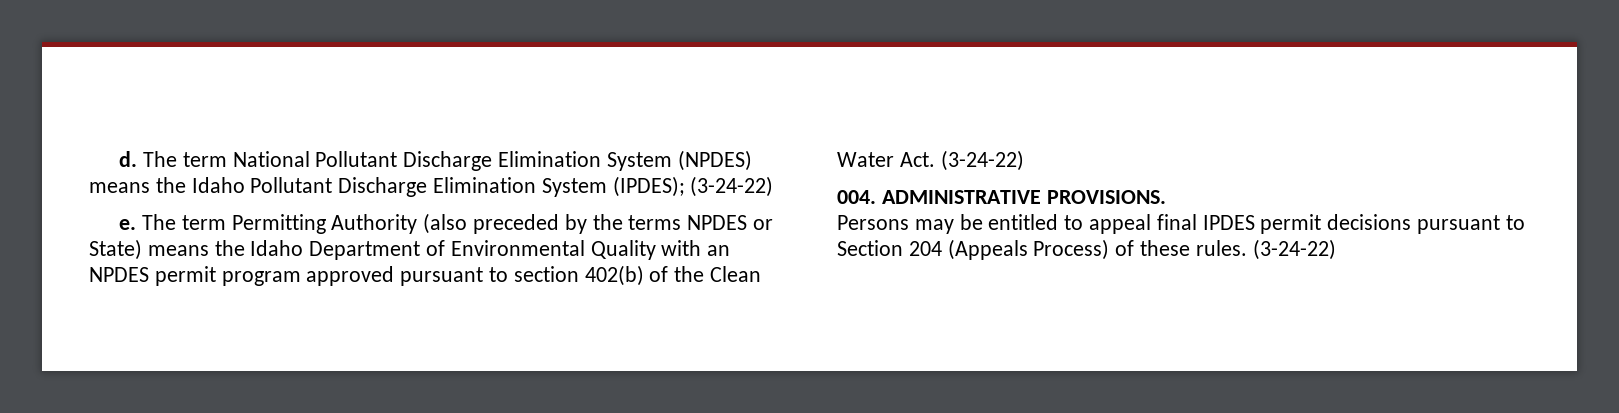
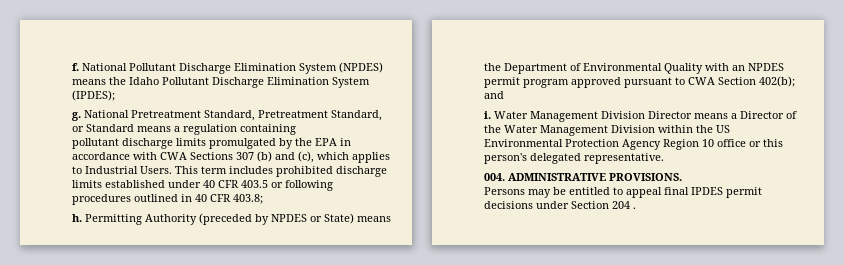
[119,151,227,167] d. The term -> [72,63,79,71] f.
[690,176,774,197] [119,213,682,234] (3-24-22) // e. The term Permitting Authority (also preceded by the terms -> [72,110,382,121] [72,124,296,135] [72,138,351,149] [72,151,390,163] [72,166,387,177] [72,180,333,191] [72,194,263,205] [72,213,269,225] // g. National Pretreatment Standard, Pretreatment Standard, or Standard means a regulation containing // pollutant discharge limits promulgated by the EPA in accordance with CWA Sections 307 (b) and (c), which applies to Industrial Users. This term includes prohibited discharge limits established under 40 CFR 403.5 or following procedures outlined in 40 CFR 403.8; // h. Permitting Authority (preceded by
[250,240,304,256] Idaho -> (501, 67) none
[513,265,762,286] [837,150,1024,171] section 402(b) of the Clean Water Act. (3-24-22) -> [688,76,795,87] [484,91,504,99] [484,111,797,122] [484,125,730,136] [484,139,783,150] [484,153,664,164] CWA Section 402(b); and // i. Water Management Division Director means a Director of the Water Management Division within the US Environmental Protection Agency Region 10 office or this person's delegated representative.
[1417,215,1525,234] [837,239,1336,260] pursuant to Section 204 (Appeals Process) of these rules. (3-24-22) -> [536,201,636,209] under Section 204 .

